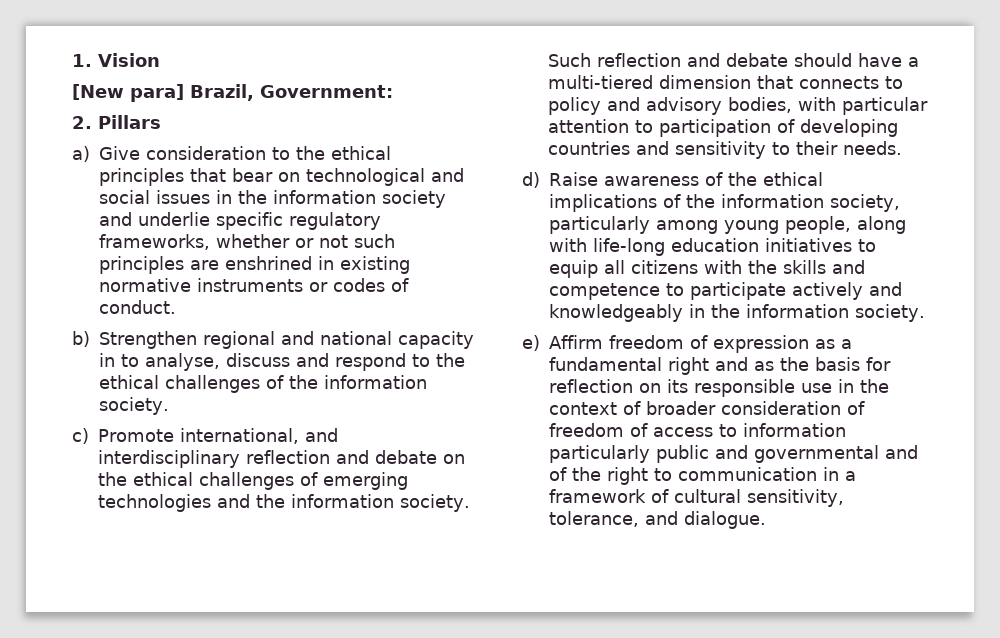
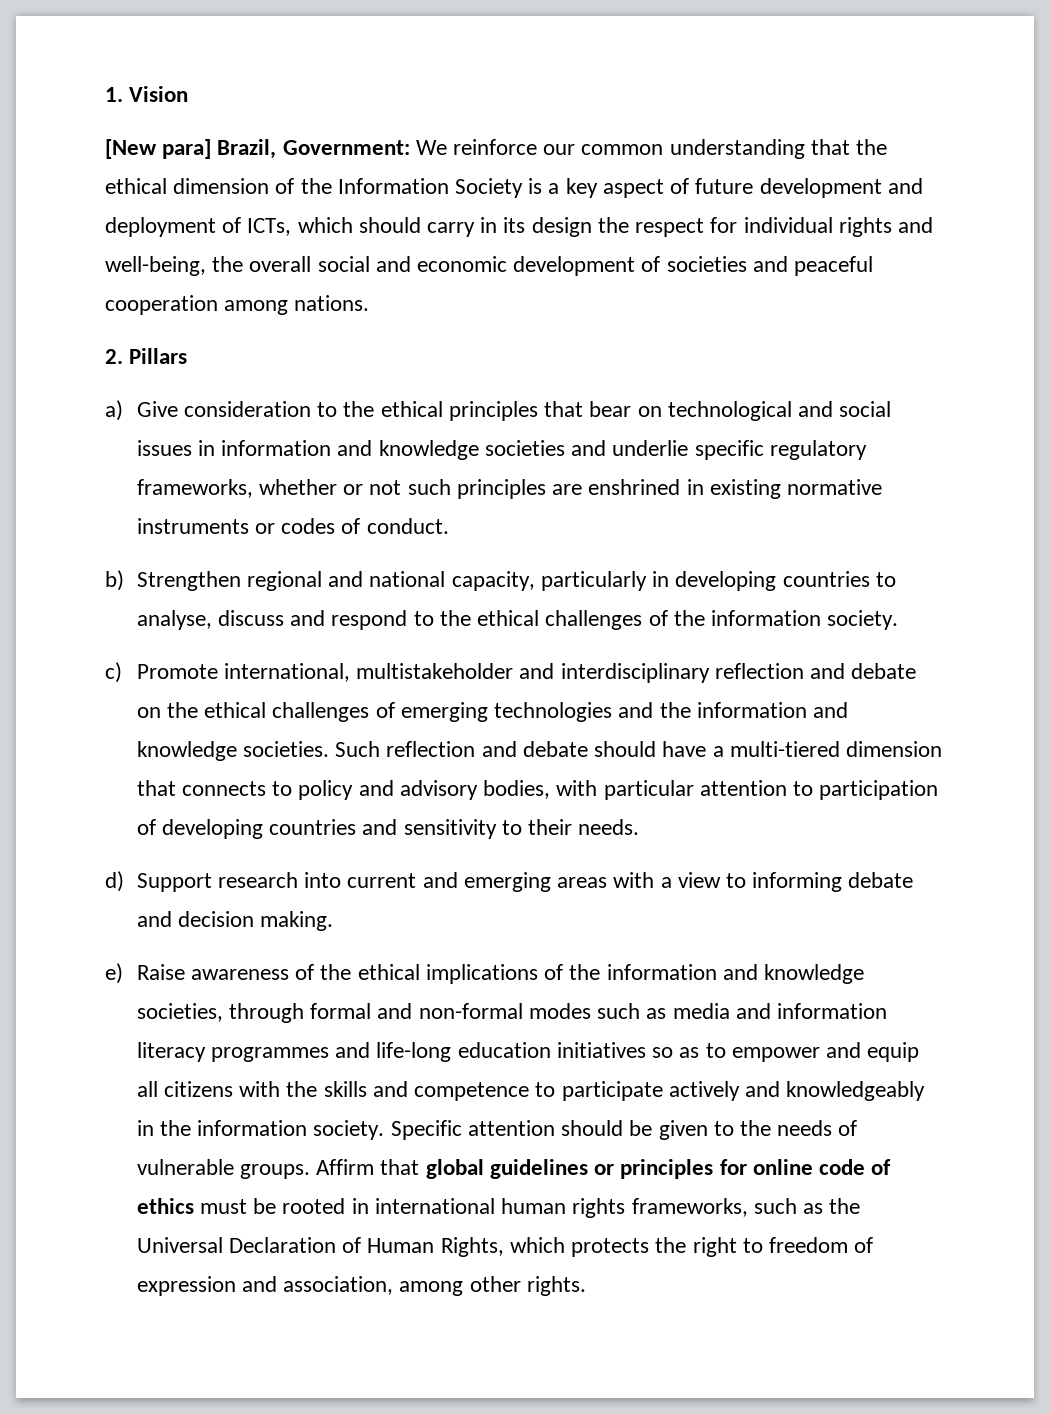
(393, 91) none -> [415,139,888,159] [105,178,923,198] [105,217,933,237] [105,256,874,276] [105,295,370,315] We reinforce our common understanding that the ethical dimension of the Information Society is a key aspect of future development and deployment of ICTs, which should carry in its design the respect for individual rights and well-being, the overall social and economic development of societies and peaceful cooperation among nations.
[238,190,446,208] the information society -> [221,440,565,460] information and knowledge societies
[398,331,474,349] [99,353,115,367] capacity in -> [451,571,870,591] capacity, particularly in developing countries
(299, 436) none -> [356,663,514,679] multistakeholder
[400,494,470,512] society. -> [812,702,848,718] [136,741,330,761] and knowledge societies.
(540, 180) none -> [136,872,914,892] [136,911,334,931] [105,963,123,984] Support research into current and emerging areas with a view to informing debate and decision making. // e)
[830,194,900,212] [549,216,906,234] [549,238,876,256] society, particularly among young people, along with life-long education initiatives to -> [722,964,864,984] [136,1003,887,1023] [136,1042,861,1062] and knowledge societies, through formal and non-formal modes such as media and information literacy programmes and life-long education initiatives so as to empower and
[522,335,852,353] [549,357,891,375] [549,379,889,397] [549,401,865,415] [549,423,846,437] [549,445,918,463] [549,467,856,485] [549,489,844,507] [549,511,766,529] // e) Affirm freedom of expression as a fundamental right and as the basis for reflection on its responsible use in the context of broader consideration of freedom of access to information particularly public and governmental and of the right to communication in a framework of cultural sensitivity, tolerance, and dialogue. -> [390,1120,858,1140] [136,1159,892,1179] [136,1198,861,1218] [136,1237,874,1257] [136,1276,586,1296] Specific attention should be given to the needs of vulnerable groups. Affirm that global guidelines or principles for online code of ethics must be rooted in international human rights frameworks, such as the Universal Declaration of Human Rights, which protects the right to freedom of expression and association, among other rights.

